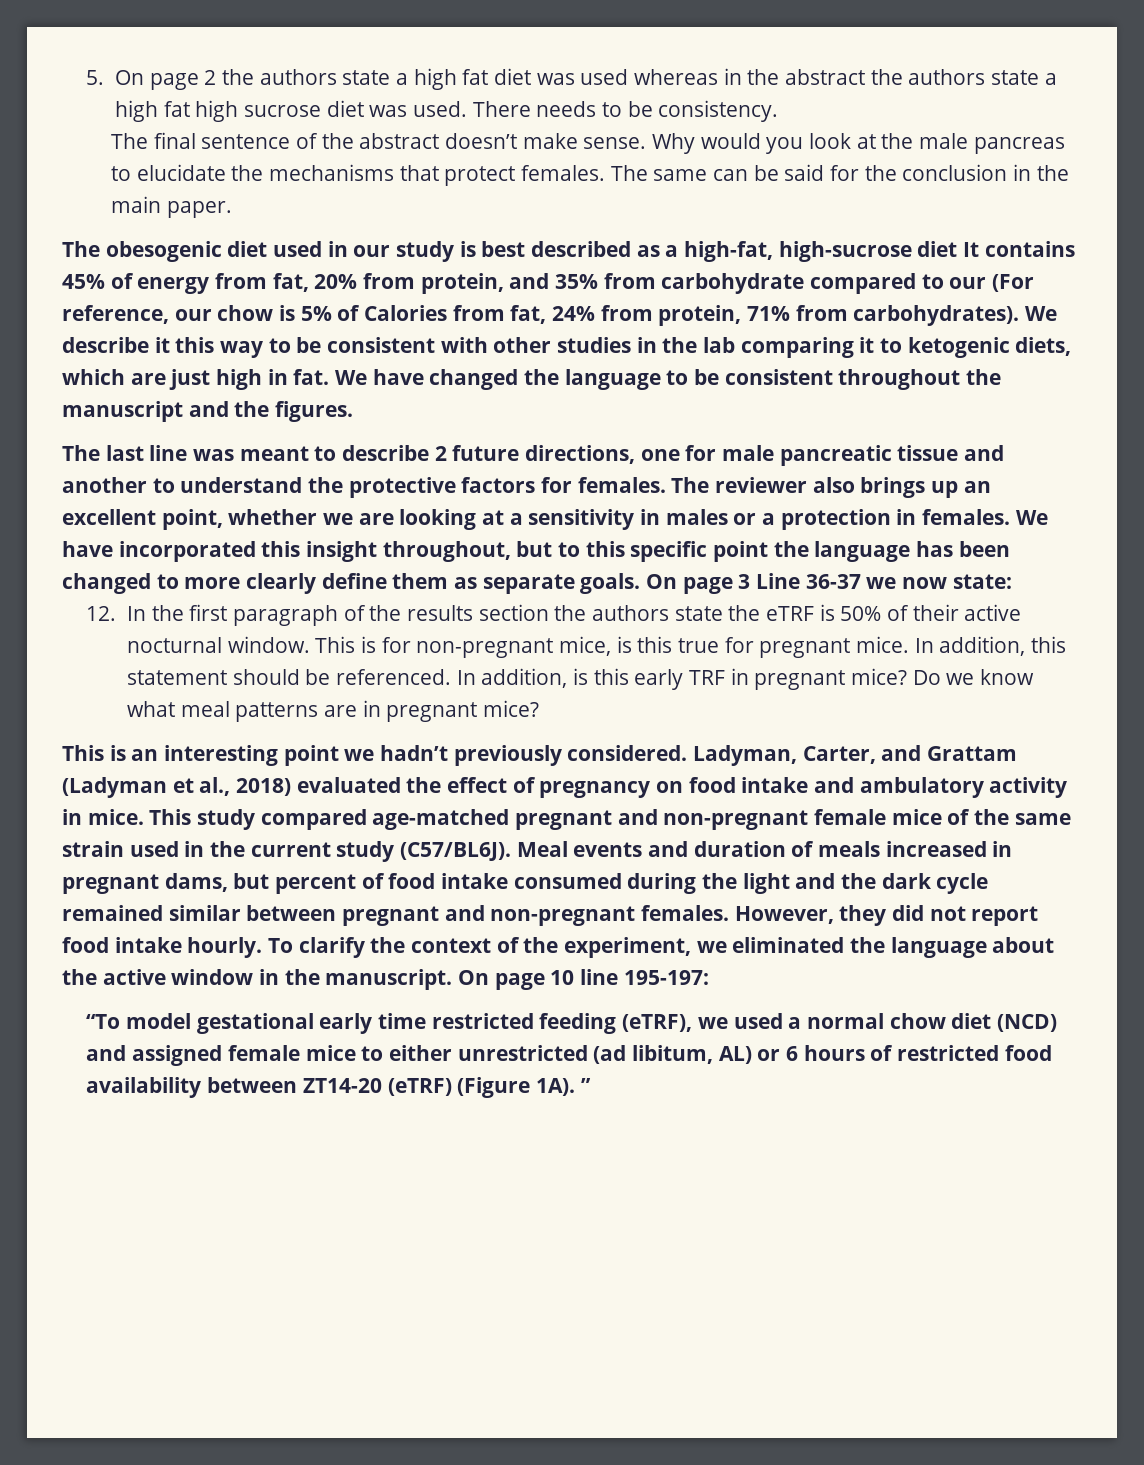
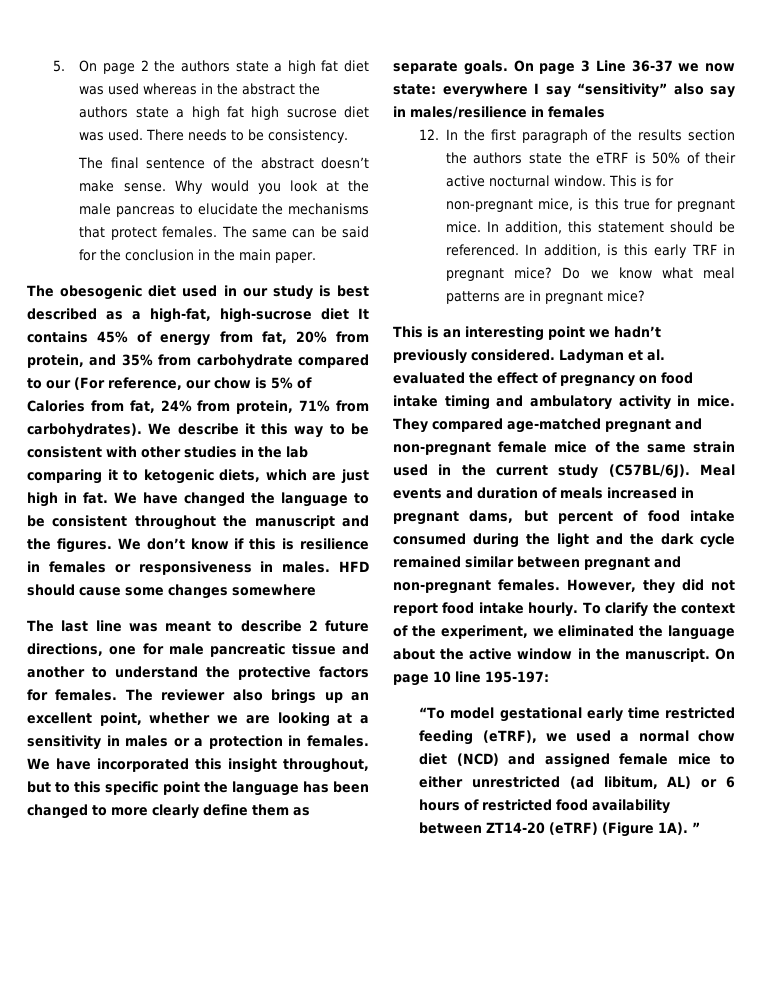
(354, 411) none -> [117,538,369,550] [27,561,369,575] [27,584,316,599] We don’t know if this is resilience in females or responsiveness in males. HFD should cause some changes somewhere
(1012, 581) none -> [442,83,735,98] [393,106,605,119] everywhere I say “sensitivity” also say in males/resilience in females
[693,745,1018,766] [62,777,292,798] Ladyman, Carter, and Grattam (Ladyman et al., 2018) -> [559,349,665,364] Ladyman et al.
(809, 785) none -> [444,395,490,410] timing
[149,809,256,830] This study -> [393,418,428,433] They
[400,842,512,861] (C57/BL6J). -> [608,464,690,478] (C57BL/6J).

